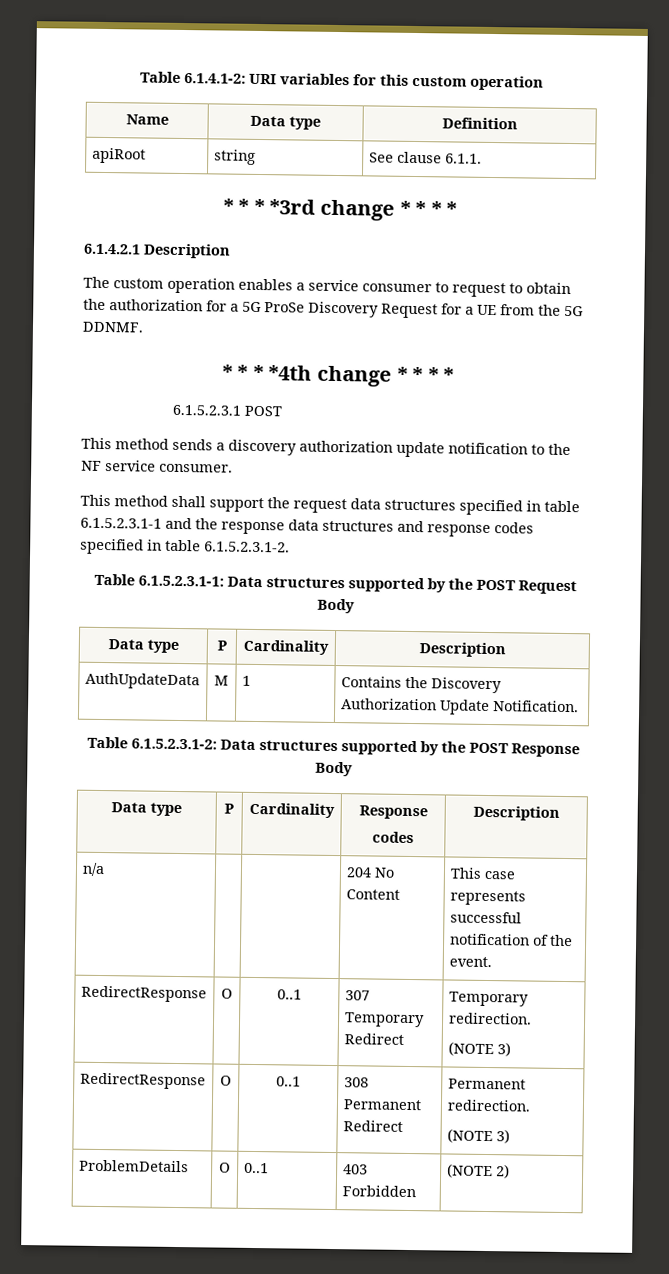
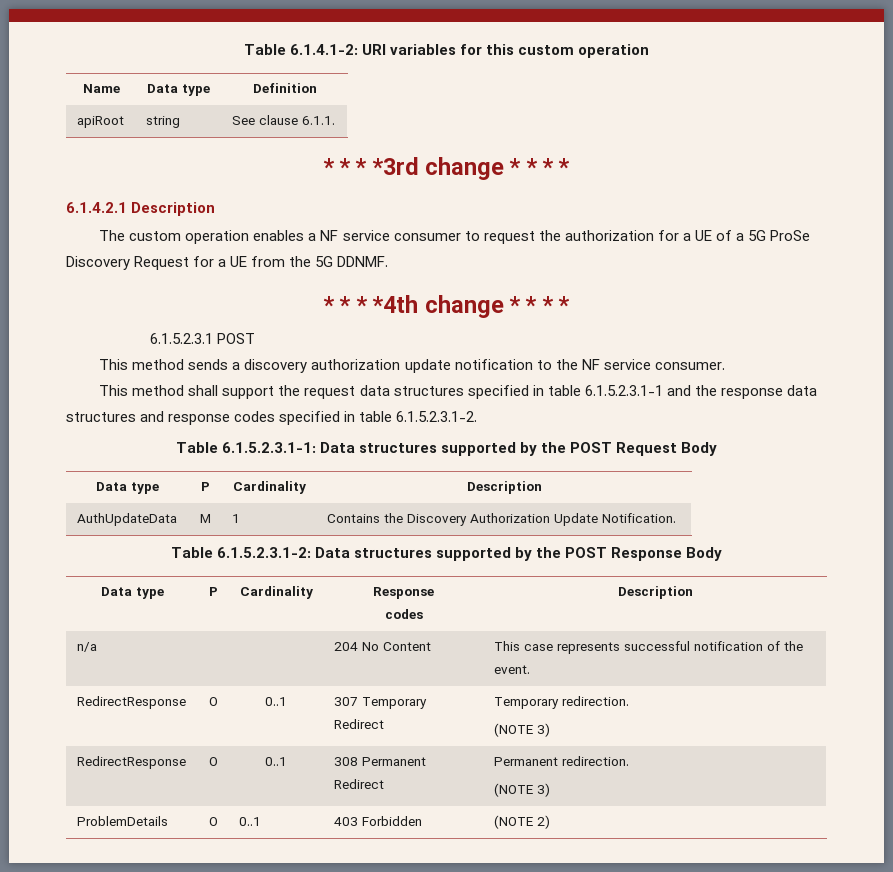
(305, 286) none -> [320,230,339,241] NF
[509,282,571,295] to obtain -> (535, 237) none
(239, 307) none -> [694,230,745,241] UE of a

